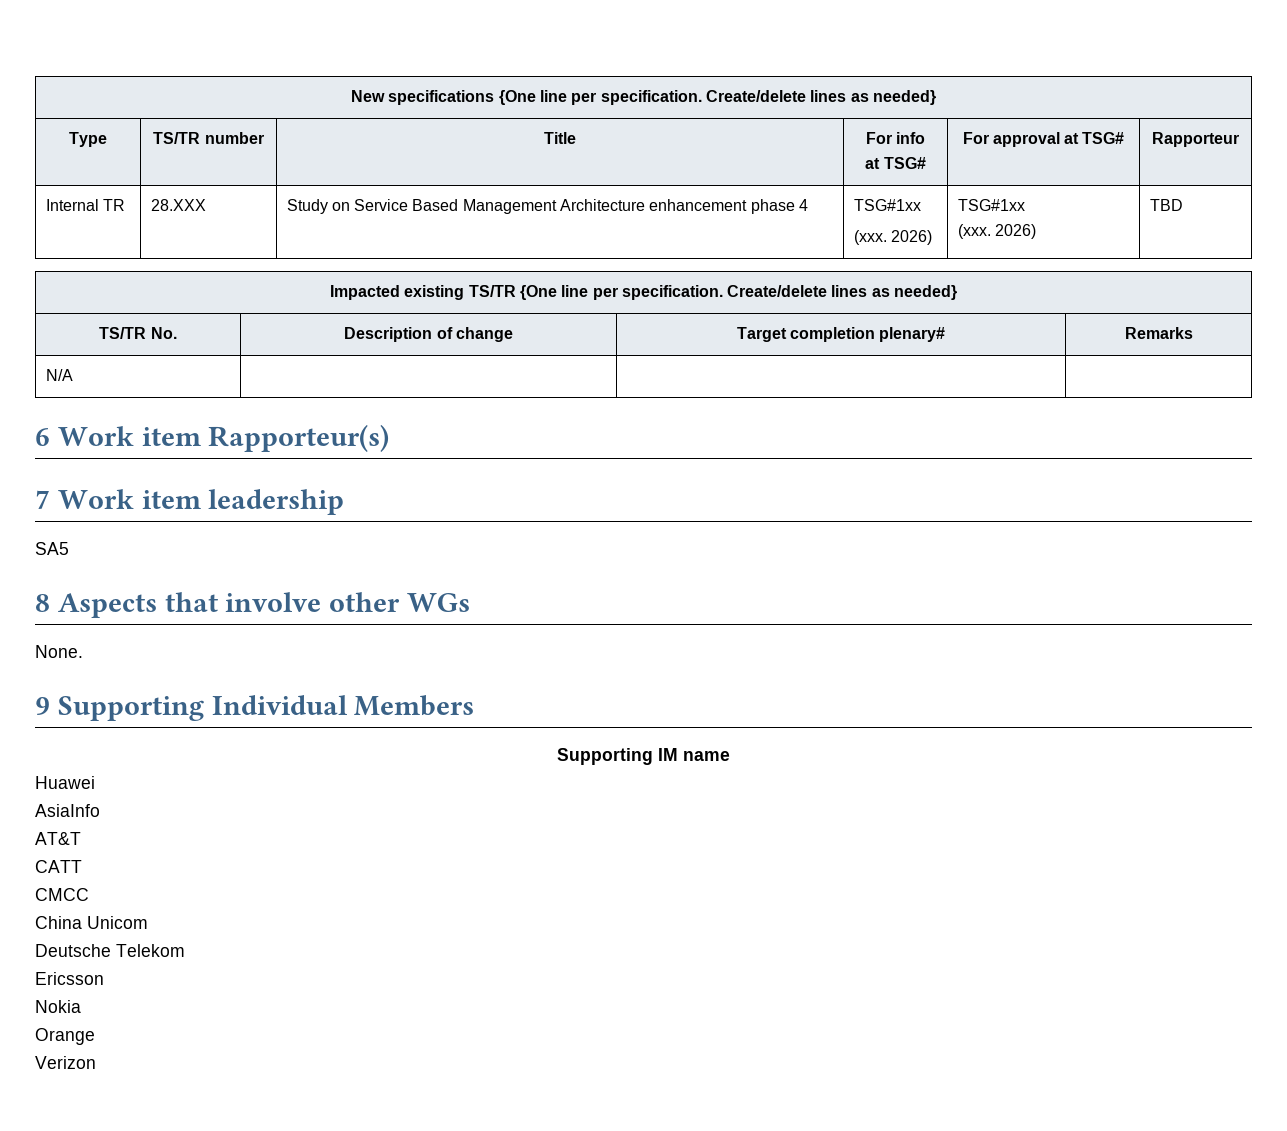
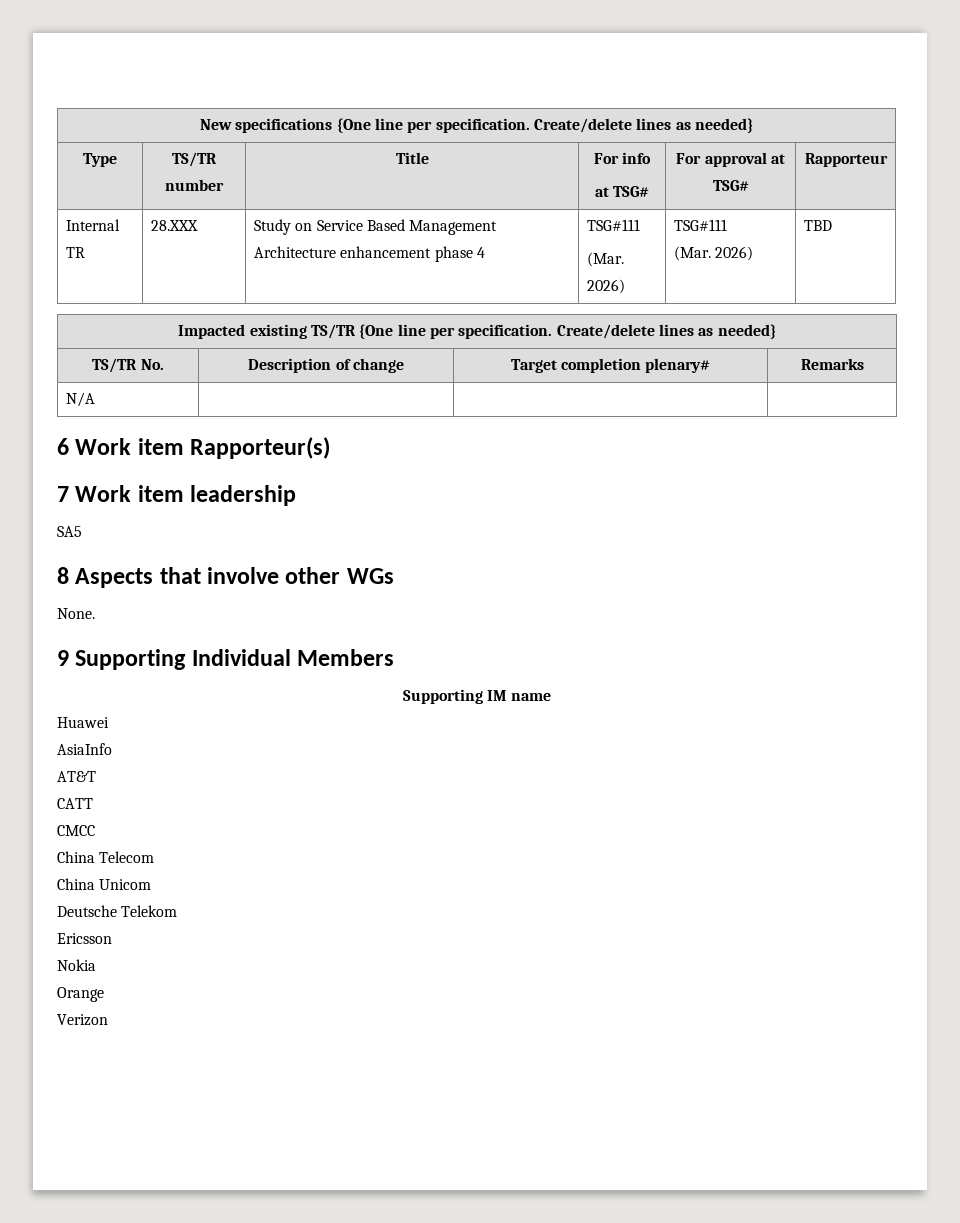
[853,199,921,211] [853,230,932,245] [957,199,1025,211] [957,224,991,239] TSG#1xx // (xxx. 2026) | TSG#1xx // (xxx. -> [586,219,640,231] [586,252,624,267] [586,279,625,294] [673,219,727,231] [673,246,711,261] TSG#111 // (Mar. 2026) | TSG#111 // (Mar.
(89, 894) none -> [57,851,155,863] // China Telecom

